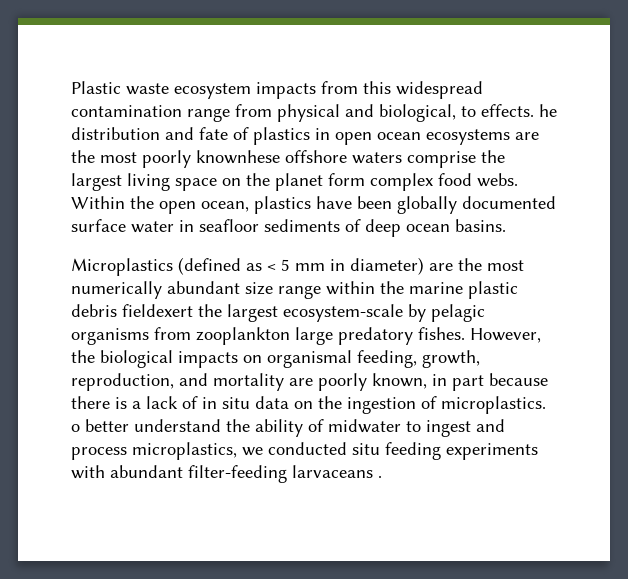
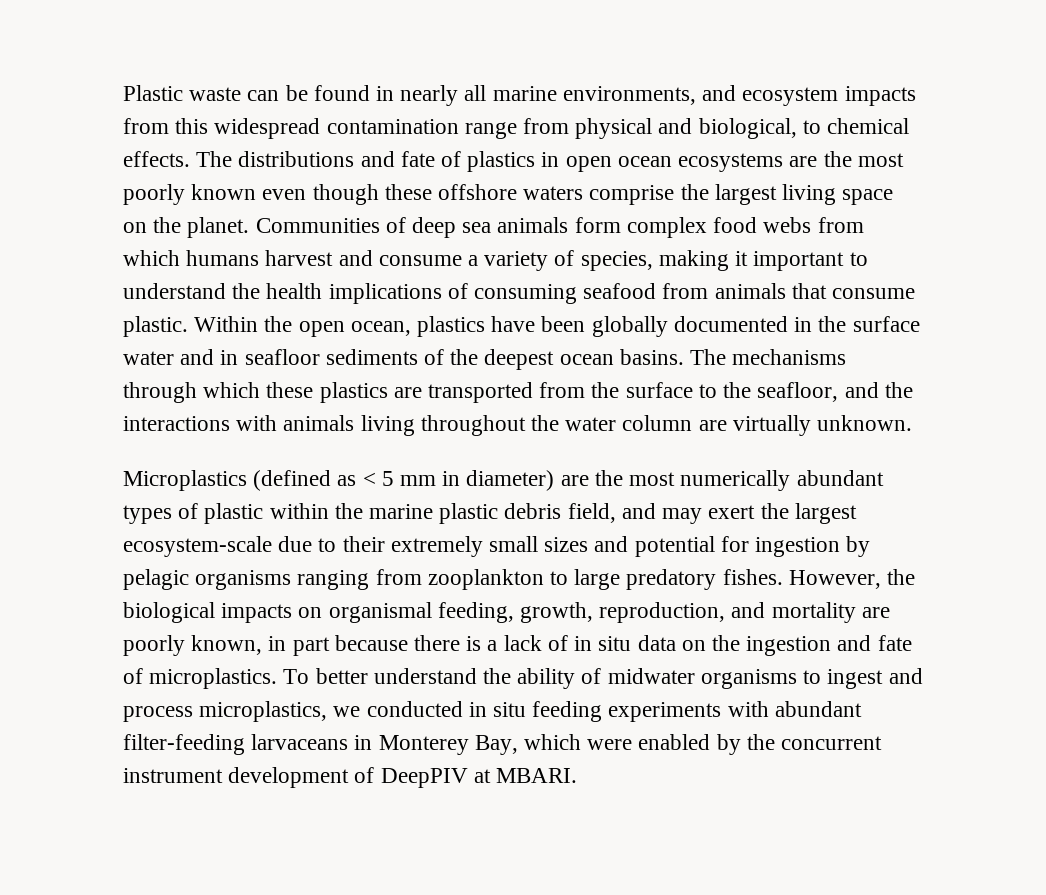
(169, 89) none -> [247,85,737,106] can be found in nearly all marine environments, and
[481,104,557,117] [71,127,160,140] effects. he distribution -> [827,118,910,134] [123,151,355,167] chemical effects. The distributions
[196,150,280,164] knownhese -> [191,184,432,205] known even though these
[275,173,518,191] planet form complex food webs. -> [187,217,864,238] [123,250,868,271] [123,283,916,304] [123,316,188,337] planet. Communities of deep sea animals form complex food webs from which humans harvest and consume a variety of species, making it important to understand the health implications of consuming seafood from animals that consume plastic.
(556, 202) none -> [794,316,847,332] in the
(174, 227) none -> [180,349,215,365] and
[365,219,401,237] deep -> [450,349,555,370] the deepest
(506, 225) none -> [690,349,847,365] [123,382,913,403] [123,415,913,436] The mechanisms through which these plastics are transported from the surface to the seafloor, and the interactions with animals living throughout the water column are virtually unknown.
[245,282,321,299] size range -> [123,503,264,524] types of plastic
[122,304,403,322] fieldexert the largest ecosystem-scale -> [567,503,857,524] [123,536,841,557] field, and may exert the largest ecosystem-scale due to their extremely small sizes and potential for ingestion
(149, 336) none -> [297,570,370,590] ranging
(290, 336) none -> [550,571,569,585] to
(416, 405) none -> [837,635,912,651] and fate
[71,424,80,432] o -> [283,669,310,684] To
(401, 426) none -> [700,669,797,689] organisms
(347, 448) none -> [468,702,487,717] in
[378,475,382,478] . -> [354,734,883,755] [123,767,578,788] in Monterey Bay, which were enabled by the concurrent instrument development of DeepPIV at MBARI.

